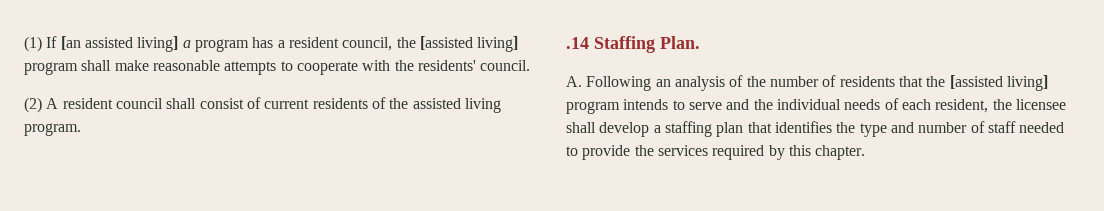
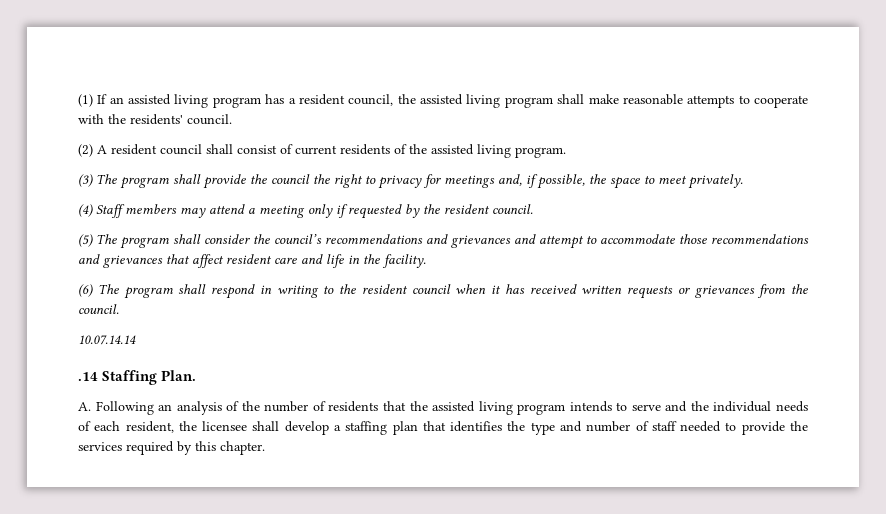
[60,36,191,52] [an assisted living] a -> [109,94,209,108] an assisted living
[419,36,519,52] [assisted living] -> [420,94,501,108] assisted living
(81, 129) none -> [78,174,743,189] [78,204,533,219] [78,234,809,249] [78,254,426,268] [78,284,808,299] [78,304,119,314] [78,335,136,345] // (3) The program shall provide the council the right to privacy for meetings and, if possible, the space to meet privately. // (4) Staff members may attend a meeting only if requested by the resident council. // (5) The program shall consider the council’s recommendations and grievances and attempt to accommodate those recommendations and grievances that affect resident care and life in the facility. // (6) The program shall respond in writing to the resident council when it has received written requests or grievances from the council. // 10.07.14.14
[949,75,1048,91] [assisted living] -> [432,401,513,415] assisted living

